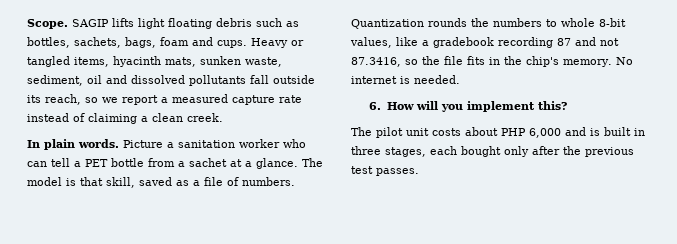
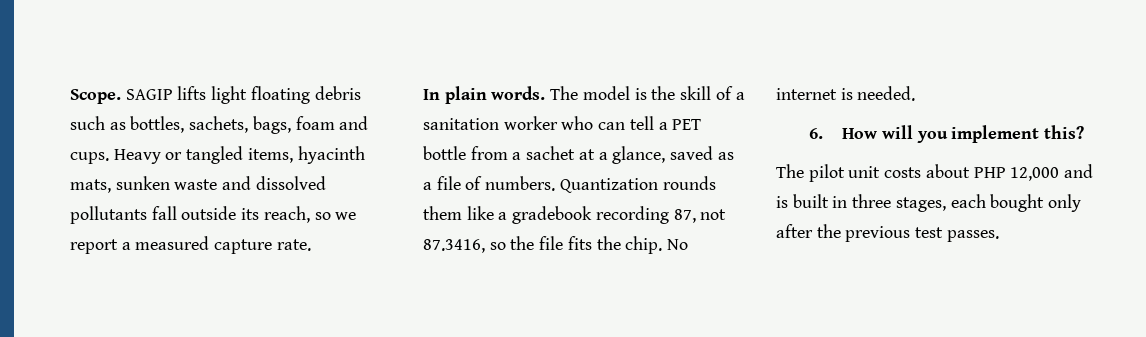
[245,57,282,67] [27,75,102,86] waste, sediment, oil -> [174,179,218,190] waste
[279,95,302,103] [27,113,223,124] [27,139,163,150] rate instead of claiming a clean creek. // In plain words. Picture -> [276,239,311,251] [423,86,733,104] rate. // In plain words. The model is the skill of
[256,158,323,169] [27,177,135,188] glance. The model is that skill, -> [612,146,666,164] glance,
[471,18,626,27] [350,37,392,48] the numbers to whole 8-bit values, -> [423,206,462,220] them
[557,37,596,46] 87 and -> [673,209,696,223] 87,
[489,56,612,67] in the chip's memory. -> [596,236,663,254] the chip.
[529,128,561,138] 6,000 -> [1010,167,1060,181] 12,000

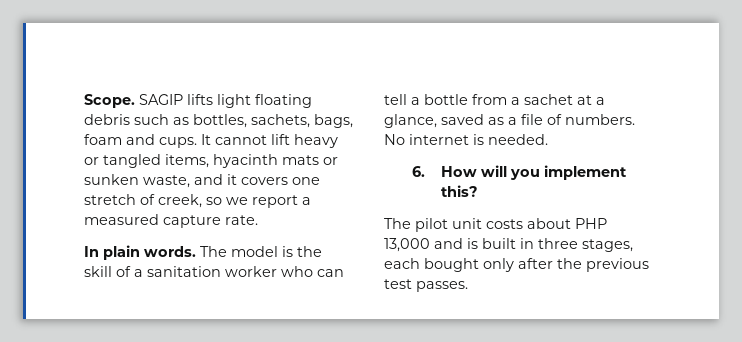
[113,146,365,164] [70,176,326,193] [70,206,310,224] Heavy or tangled items, hyacinth mats, sunken waste and dissolved pollutants fall outside its reach, -> [201,134,338,148] [84,154,338,168] [84,174,320,188] [84,194,202,208] It cannot lift heavy or tangled items, hyacinth mats or sunken waste, and it covers one stretch of creek,
[672,119,702,130] PET -> (420, 101) none
[559,176,716,193] [423,206,727,224] [423,236,663,254] Quantization rounds them like a gradebook recording 87, not 87.3416, so the file fits the chip. -> (635, 119) none
[1010,167,1060,181] 12,000 -> [384,238,430,252] 13,000

